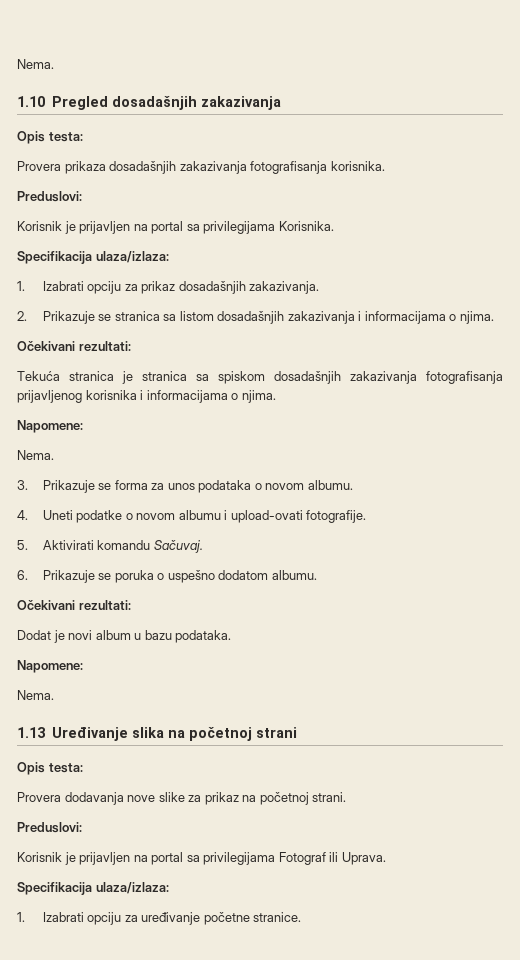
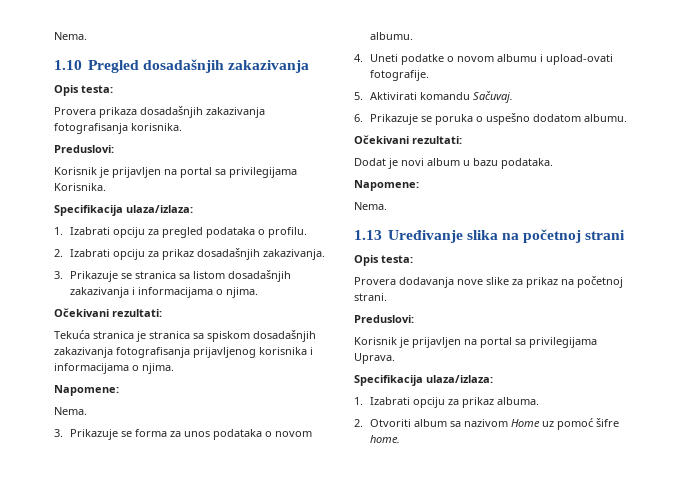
(138, 287) none -> [162,227,308,238] [54,249,160,260] pregled podataka o profilu. // 2. Izabrati opciju za
[17,311,27,321] 2. -> [54,271,63,279] 3.
[278,852,339,865] Fotograf ili -> (597, 342) none
[141,912,302,925] uređivanje početne stranice. -> [462,397,540,408] [354,418,620,430] [370,435,401,443] prikaz albuma. // 2. Otvoriti album sa nazivom Home uz pomoć šifre home.

